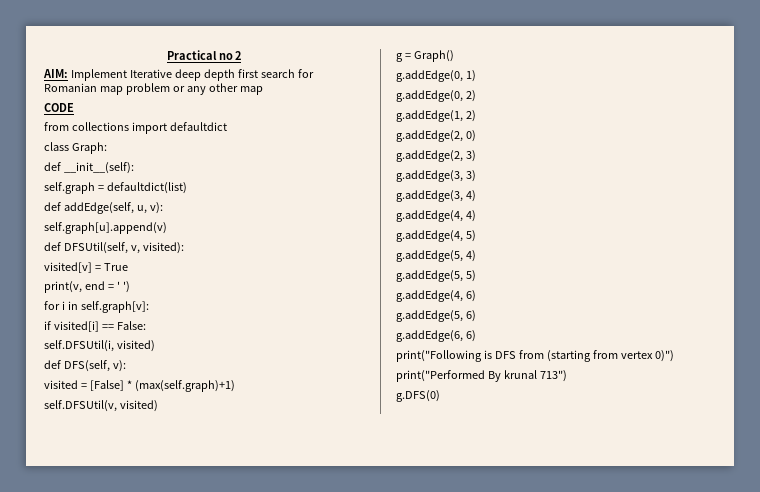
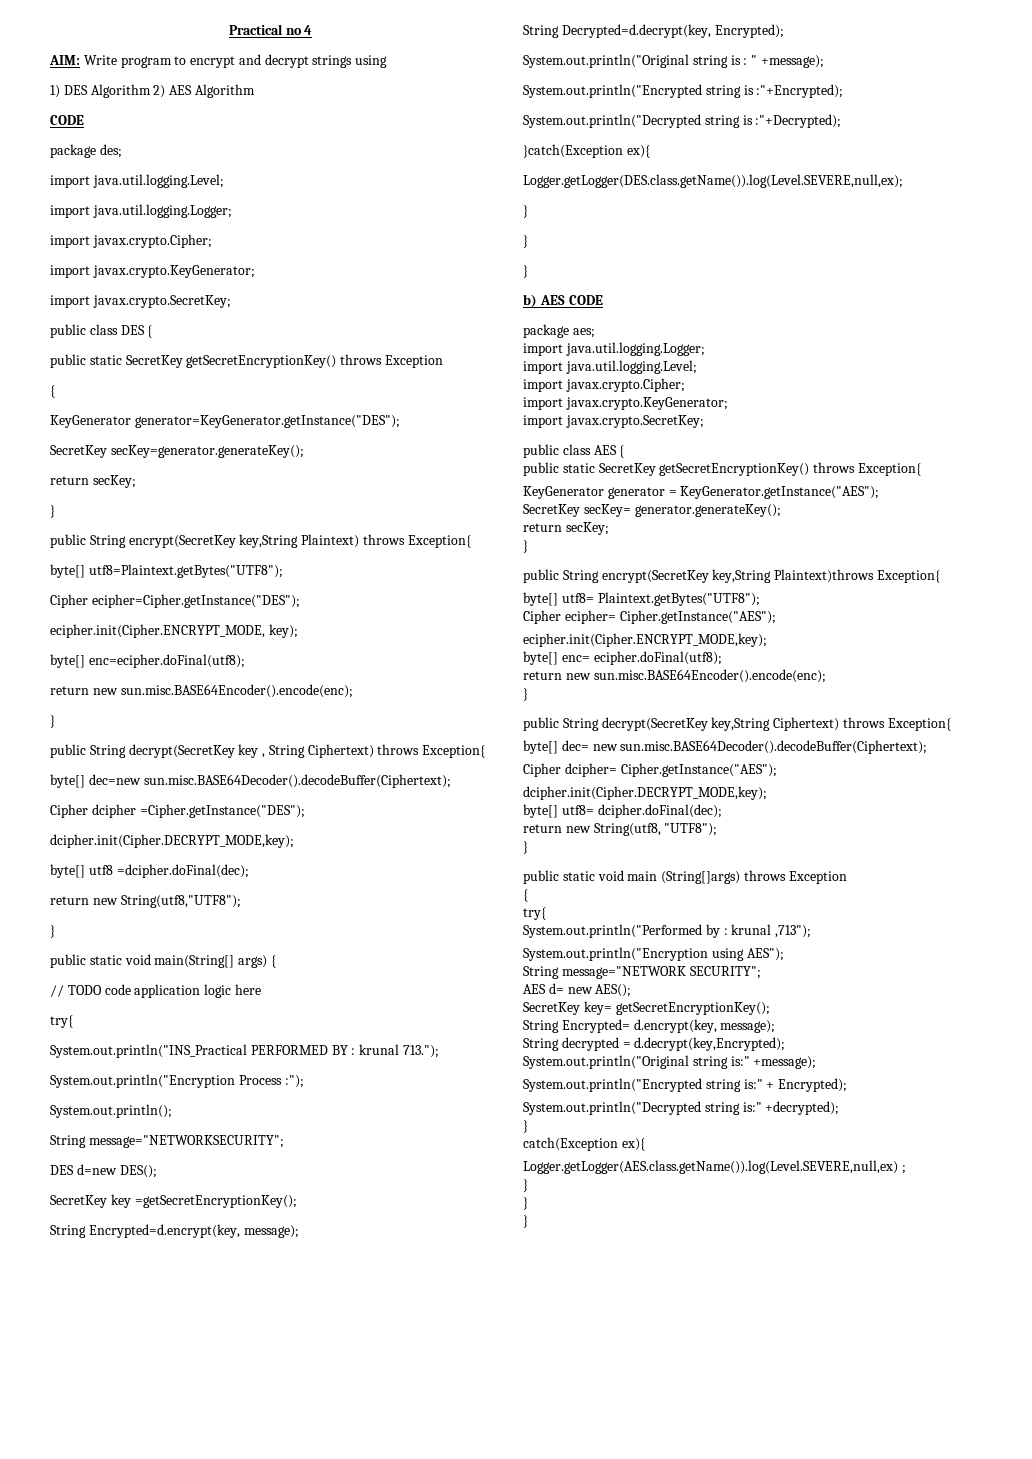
[235,51,242,60] 2 -> [304,25,313,35] 4
[70,69,314,81] [44,83,263,95] [44,103,74,112] [44,122,227,134] [44,142,107,154] [44,162,134,174] [44,182,187,194] [44,202,163,214] [44,222,167,234] [44,242,184,254] [44,262,128,273] [44,281,130,293] [44,301,149,313] [44,321,146,332] [44,340,155,352] [44,360,126,372] [44,380,235,392] [44,400,158,412] [396,50,454,62] [396,70,476,82] [396,90,476,102] [396,110,476,122] [396,130,476,142] [396,150,476,162] [396,170,476,182] [396,190,476,202] [396,210,476,222] [396,230,476,242] [396,250,476,262] [396,270,476,282] [396,290,476,302] [396,310,476,322] [396,330,476,342] [396,350,674,362] [396,370,567,382] [396,390,440,402] Implement Iterative deep depth first search for Romanian map problem or any other map // CODE // from collections import defaultdict // class Graph: // def __init__(self): // self.graph = defaultdict(list) // def addEdge(self, u, v): // self.graph[u].append(v) // def DFSUtil(self, v, visited): // visited[v] = True // print(v, end = ' ') // for i in self.graph[v]: // if visited[i] == False: // self.DFSUtil(i, visited) // def DFS(self, v): // visited = [False] * (max(self.graph)+1) // self.DFSUtil(v, visited) // g = Graph() // g.addEdge(0, 1) // g.addEdge(0, 2) // g.addEdge(1, 2) // g.addEdge(2, 0) // g.addEdge(2, 3) // g.addEdge(3, 3) // g.addEdge(3, 4) // g.addEdge(4, 4) // g.addEdge(4, 5) // g.addEdge(5, 4) // g.addEdge(5, 5) // g.addEdge(4, 6) // g.addEdge(5, 6) // g.addEdge(6, 6) // print("Following is DFS from (starting from vertex 0)") // print("Performed By krunal 713") // g.DFS(0) -> [83,54,388,68] [50,84,255,98] [50,115,84,125] [50,144,122,158] [50,174,224,188] [50,204,232,218] [50,234,212,248] [50,265,255,278] [50,295,231,308] [50,324,153,338] [50,354,443,368] [50,385,55,398] [50,415,400,428] [50,445,304,458] [50,475,136,488] [50,505,55,518] [50,534,471,548] [50,564,283,578] [50,594,300,608] [50,624,298,638] [50,654,245,668] [50,684,353,698] [50,715,55,728] [50,744,486,758] [50,774,451,788] [50,804,305,818] [50,834,294,848] [50,864,249,878] [50,895,241,908] [50,925,55,938] [50,954,276,968] [50,984,261,998] [50,1015,73,1028] [50,1044,439,1058] [50,1074,304,1088] [50,1104,172,1118] [50,1135,284,1148] [50,1164,157,1178] [50,1194,297,1208] [50,1224,299,1238] [523,24,784,38] [523,54,824,68] [523,84,844,98] [523,114,842,128] [523,144,650,158] [523,174,903,188] [523,205,528,218] [523,235,528,248] [523,265,528,278] [523,294,603,308] [523,324,595,338] [523,342,705,356] [523,360,697,374] [523,378,685,392] [523,397,728,410] [523,415,704,428] [523,444,625,458] [523,462,921,476] [523,486,880,499] [523,504,781,517] [523,522,609,535] [523,540,528,553] [523,569,940,583] [523,592,760,606] [523,610,776,624] [523,633,767,647] [523,651,722,665] [523,669,826,683] [523,688,528,701] [523,717,951,731] [523,740,928,754] [523,763,777,777] [523,786,767,800] [523,804,722,818] [523,823,718,836] [523,841,528,854] [523,870,847,884] [523,889,528,902] [523,907,546,920] [523,924,812,938] [523,947,784,961] [523,966,761,979] [523,983,632,997] [523,1001,770,1015] [523,1019,776,1033] [523,1037,786,1051] [523,1055,817,1069] [523,1078,848,1092] [523,1101,840,1115] [523,1120,528,1133] [523,1137,645,1151] [523,1160,906,1174] [523,1179,528,1192] [523,1197,528,1210] [523,1215,528,1228] Write program to encrypt and decrypt strings using // 1) DES Algorithm 2) AES Algorithm // CODE // package des; // import java.util.logging.Level; // import java.util.logging.Logger; // import javax.crypto.Cipher; // import javax.crypto.KeyGenerator; // import javax.crypto.SecretKey; // public class DES { // public static SecretKey getSecretEncryptionKey() throws Exception // { // KeyGenerator generator=KeyGenerator.getInstance("DES"); // SecretKey secKey=generator.generateKey(); // return secKey; // } // public String encrypt(SecretKey key,String Plaintext) throws Exception{ // byte[] utf8=Plaintext.getBytes("UTF8"); // Cipher ecipher=Cipher.getInstance("DES"); // ecipher.init(Cipher.ENCRYPT_MODE, key); // byte[] enc=ecipher.doFinal(utf8); // return new sun.misc.BASE64Encoder().encode(enc); // } // public String decrypt(SecretKey key , String Ciphertext) throws Exception{ // byte[] dec=new sun.misc.BASE64Decoder().decodeBuffer(Ciphertext); // Cipher dcipher =Cipher.getInstance("DES"); // dcipher.init(Cipher.DECRYPT_MODE,key); // byte[] utf8 =dcipher.doFinal(dec); // return new String(utf8,"UTF8"); // } // public static void main(String[] args) { // // TODO code application logic here // try{ // System.out.println("INS_Practical PERFORMED BY : krunal 713."); // System.out.println("Encryption Process :"); // System.out.println(); // String message="NETWORKSECURITY"; // DES d=new DES(); // SecretKey key =getSecretEncryptionKey(); // String Encrypted=d.encrypt(key, message); // String Decrypted=d.decrypt(key, Encrypted); // System.out.println("Original string is : " +message); // System.out.println("Encrypted string is :"+Encrypted); // System.out.println("Decrypted string is :"+Decrypted); // }catch(Exception ex){ // Logger.getLogger(DES.class.getName()).log(Level.SEVERE,null,ex); // } // } // } // b) AES CODE // package aes; // import java.util.logging.Logger; // import java.util.logging.Level; // import javax.crypto.Cipher; // import javax.crypto.KeyGenerator; // import javax.crypto.SecretKey; // public class AES { // public static SecretKey getSecretEncryptionKey() throws Exception{ // KeyGenerator generator = KeyGenerator.getInstance("AES"); // SecretKey secKey= generator.generateKey(); // return secKey; // } // public String encrypt(SecretKey key,String Plaintext)throws Exception{ // byte[] utf8= Plaintext.getBytes("UTF8"); // Cipher ecipher= Cipher.getInstance("AES"); // ecipher.init(Cipher.ENCRYPT_MODE,key); // byte[] enc= ecipher.doFinal(utf8); // return new sun.misc.BASE64Encoder().encode(enc); // } // public String decrypt(SecretKey key,String Ciphertext) throws Exception{ // byte[] dec= new sun.misc.BASE64Decoder().decodeBuffer(Ciphertext); // Cipher dcipher= Cipher.getInstance("AES"); // dcipher.init(Cipher.DECRYPT_MODE,key); // byte[] utf8= dcipher.doFinal(dec); // return new String(utf8, "UTF8"); // } // public static void main (String[]args) throws Exception // { // try{ // System.out.println("Performed by : krunal ,713"); // System.out.println("Encryption using AES"); // String message="NETWORK SECURITY"; // AES d= new AES(); // SecretKey key= getSecretEncryptionKey(); // String Encrypted= d.encrypt(key, message); // String decrypted = d.decrypt(key,Encrypted); // System.out.println("Original string is:" +message); // System.out.println("Encrypted string is:" + Encrypted); // System.out.println("Decrypted string is:" +decrypted); // } // catch(Exception ex){ // Logger.getLogger(AES.class.getName()).log(Level.SEVERE,null,ex) ; // } // } // }

